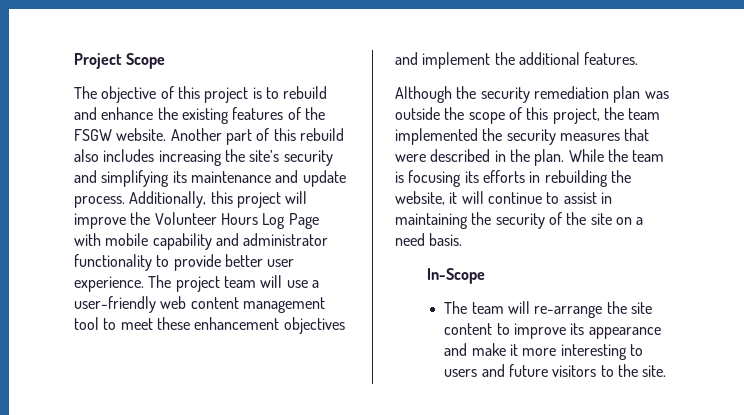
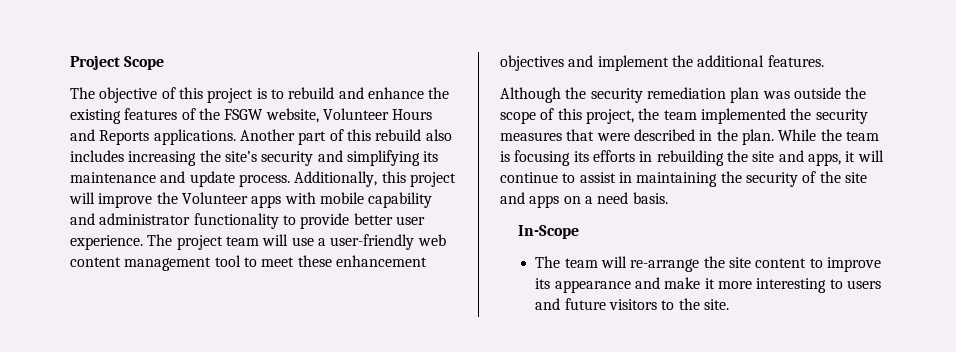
[116,128,167,141] website. -> [265,108,433,123] [70,129,236,145] website, Volunteer Hours and Reports applications.
[220,213,319,229] Hours Log Page -> [251,195,282,208] apps
[395,191,445,205] website, -> [752,150,841,166] site and apps,
(612, 219) none -> [500,192,560,208] and apps

